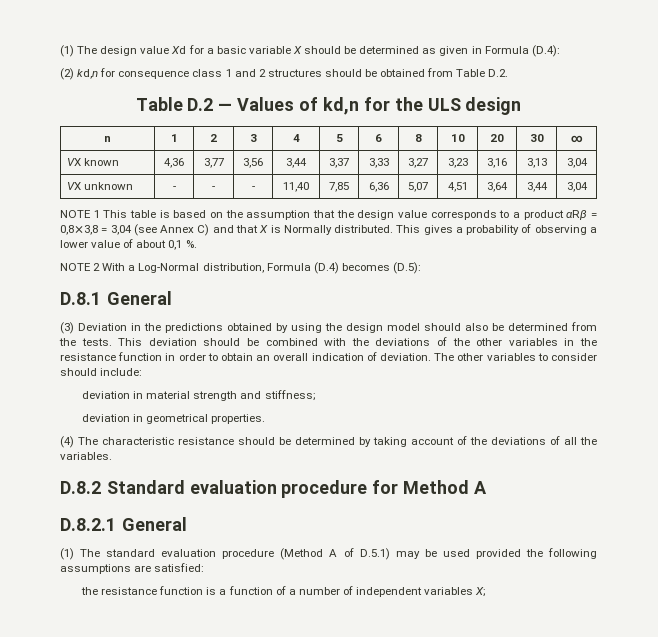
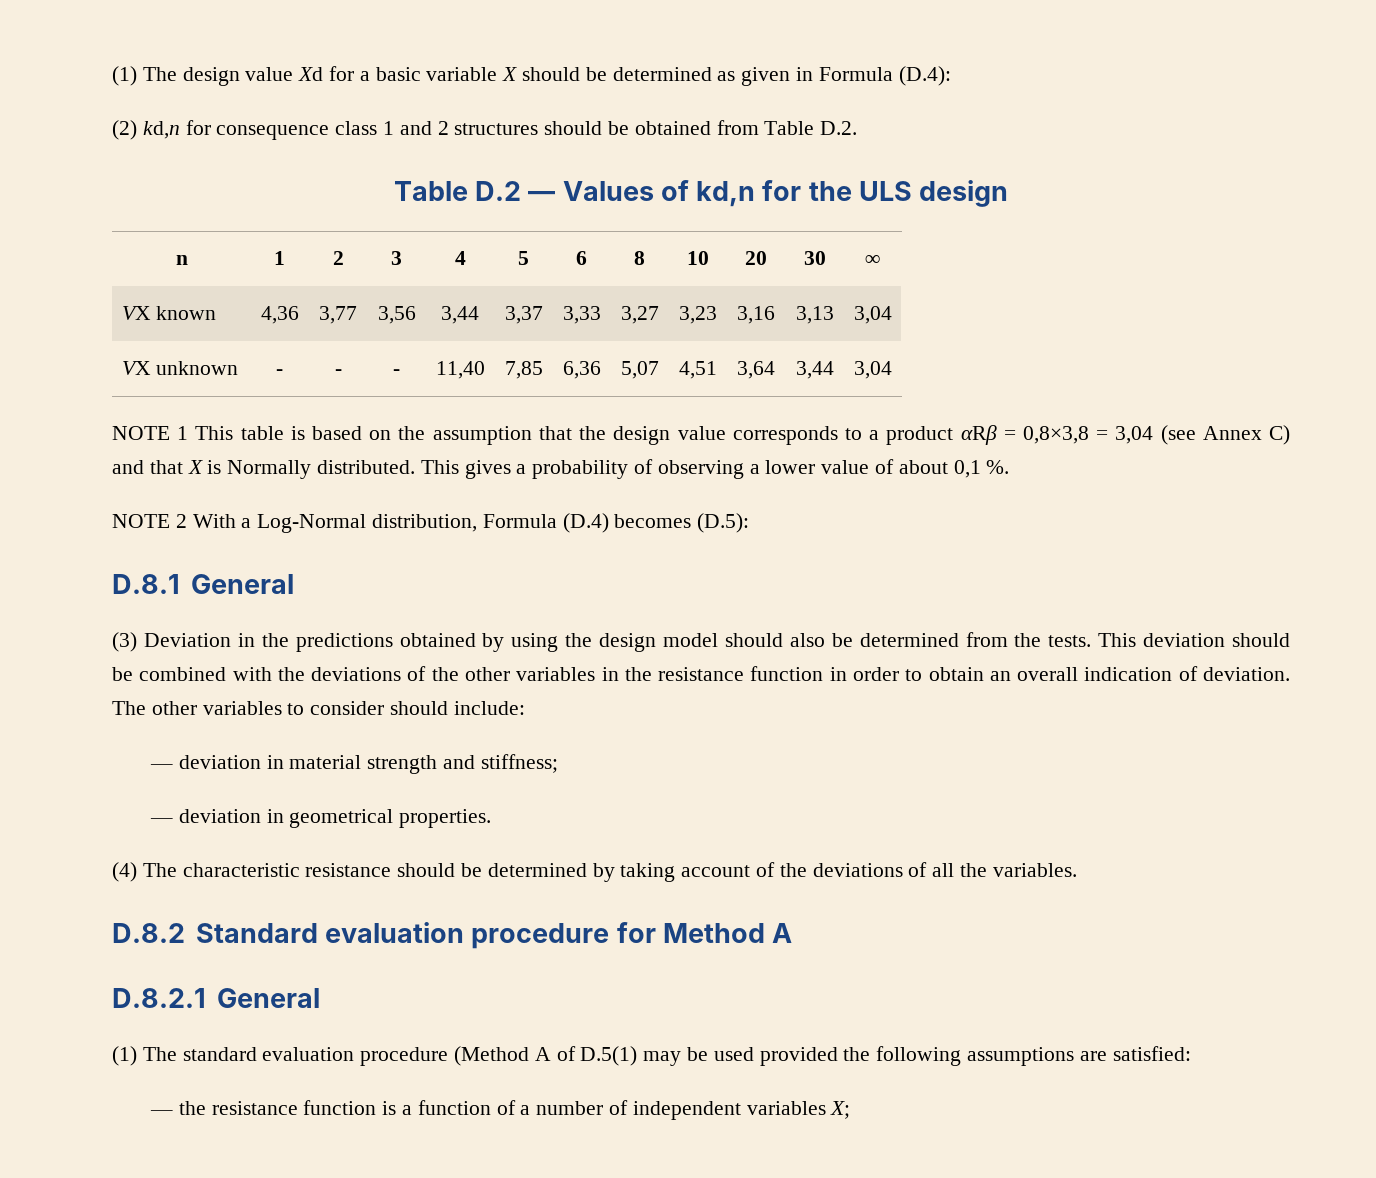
[60,225,98,235] 0,8⨯3,8 -> [1022,426,1089,444] 0,8×3,8
(143, 372) none -> [149,764,173,769] —
(316, 395) none -> [149,818,173,823] —
[359,548,390,560] D.5.1) -> [580,1046,638,1066] D.5(1)
(205, 567) none -> [149,1110,173,1115] —

